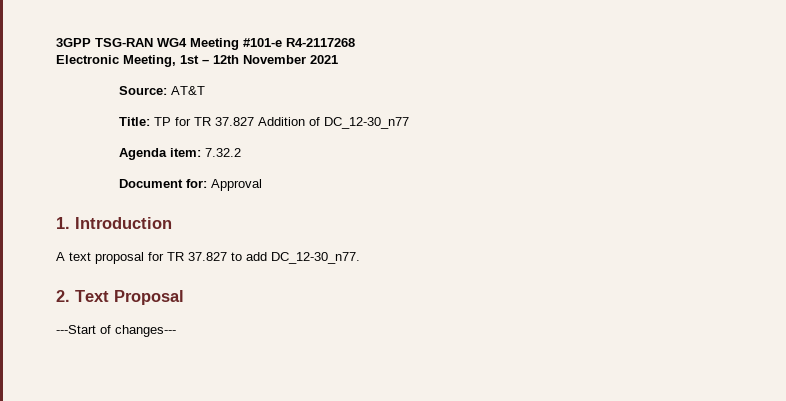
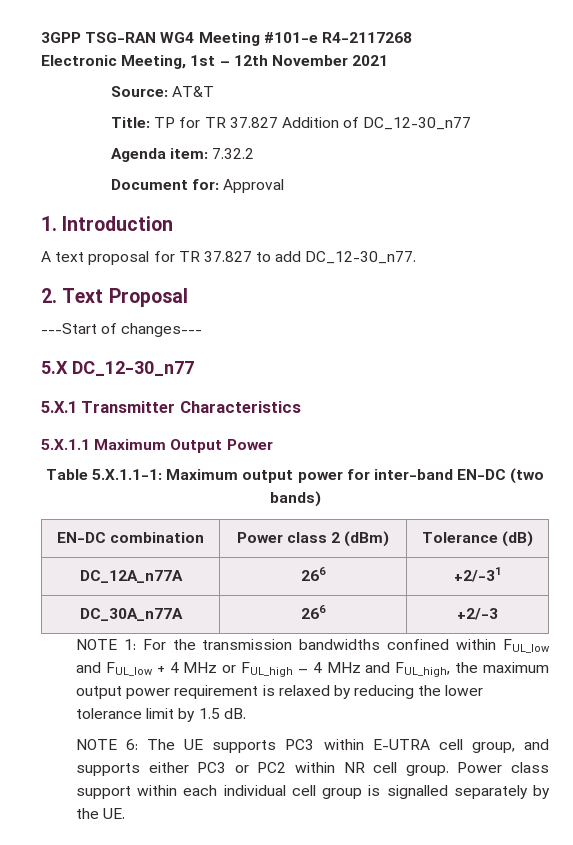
(176, 331) none -> [41,361,194,376] [41,401,301,413] [41,439,273,453] [45,468,545,484] [269,491,321,507] [56,532,205,543] [236,531,390,547] [421,531,534,547] [79,570,183,583] [301,567,326,581] [454,567,501,582] [79,608,183,621] [301,605,326,619] [457,608,498,620] [75,639,550,653] [75,662,549,677] [75,685,484,699] [75,708,246,722] [75,739,549,753] [75,762,549,776] [75,785,550,799] [75,808,126,819] // 5.X DC_12-30_n77 // 5.X.1 Transmitter Characteristics // 5.X.1.1 Maximum Output Power // Table 5.X.1.1-1: Maximum output power for inter-band EN-DC (two bands) // EN-DC combination | Power class 2 (dBm) | Tolerance (dB) // DC_12A_n77A | 266 | +2/-31 // DC_30A_n77A | 266 | +2/-3 // NOTE 1: For the transmission bandwidths confined within FUL_low and FUL_low + 4 MHz or FUL_high – 4 MHz and FUL_high, the maximum output power requirement is relaxed by reducing the lower tolerance limit by 1.5 dB. // NOTE 6: The UE supports PC3 within E-UTRA cell group, and supports either PC3 or PC2 within NR cell group. Power class support within each individual cell group is signalled separately by the UE.

